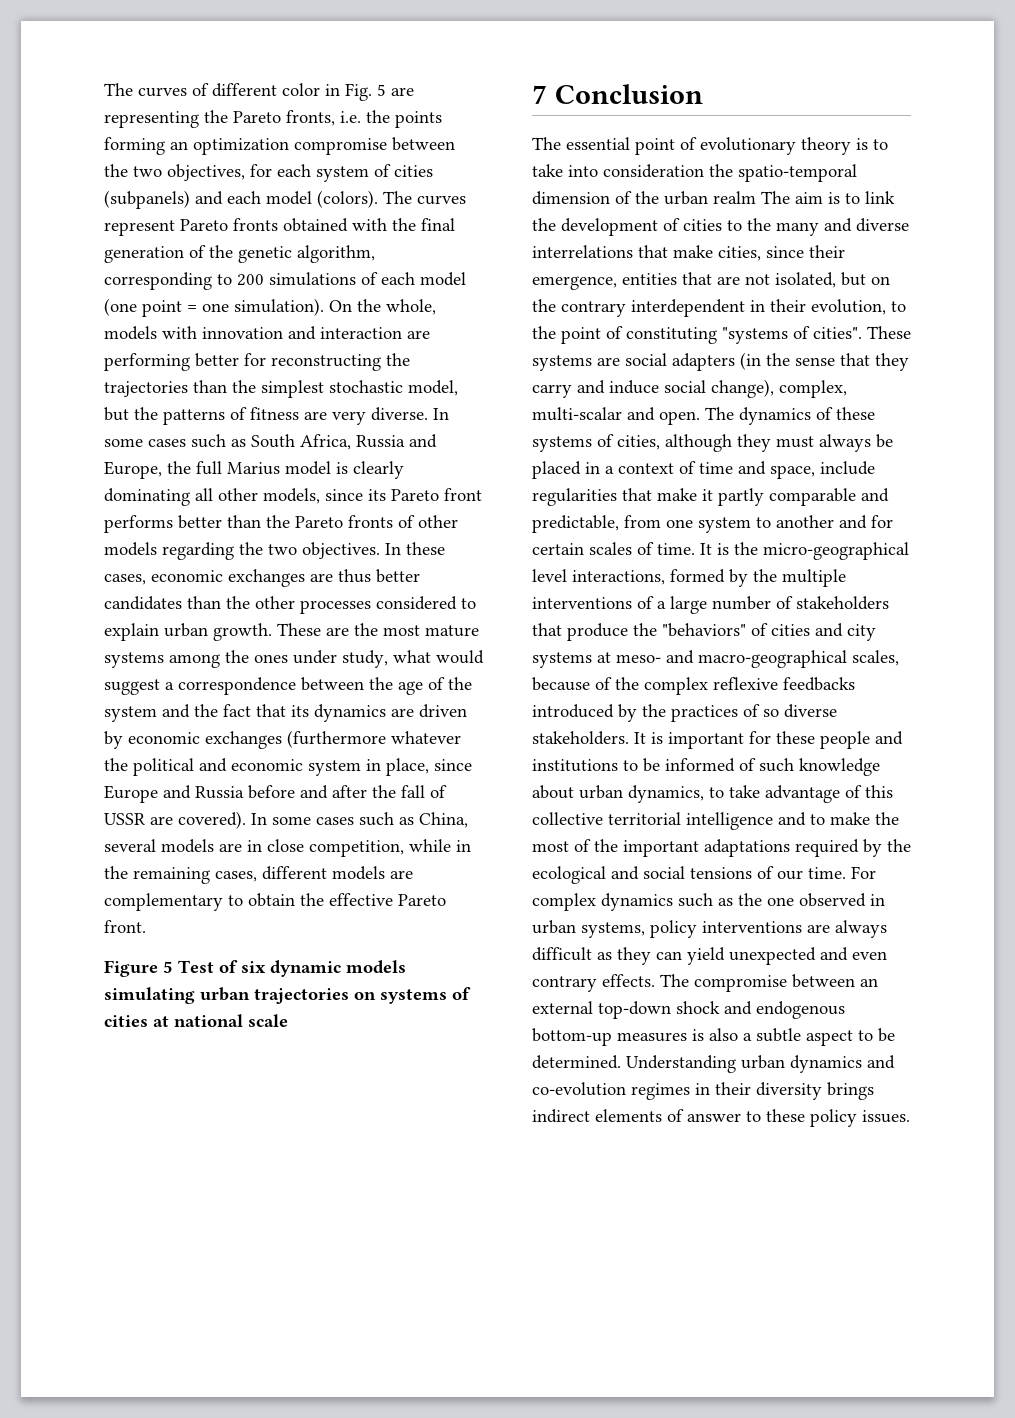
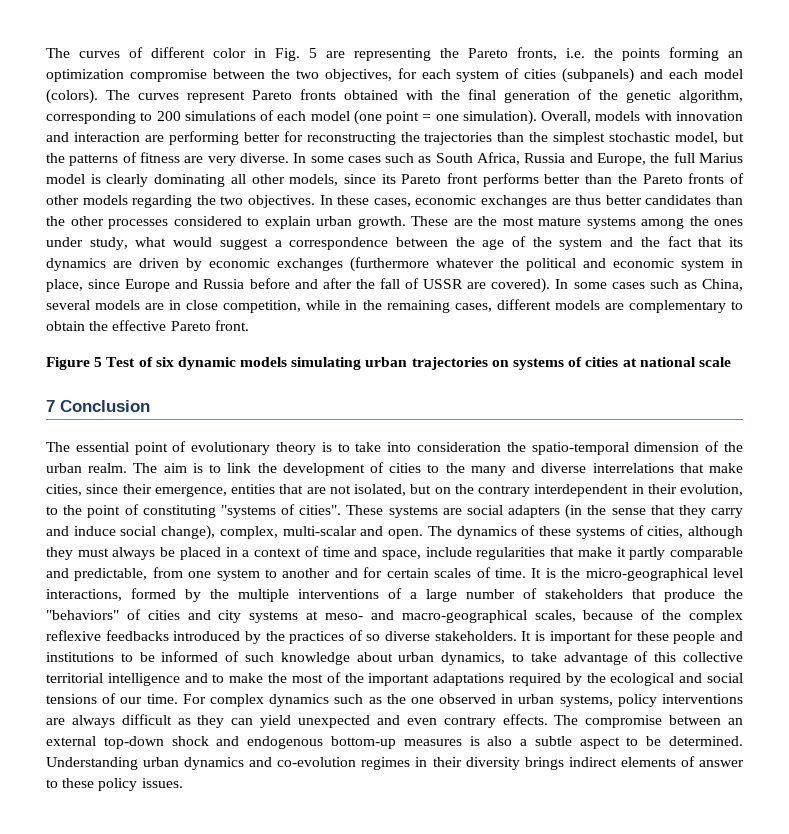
[329,299,436,315] On the whole, -> [541,111,592,123] Overall,
[713,191,756,204] realm -> [88,463,128,473] realm.

